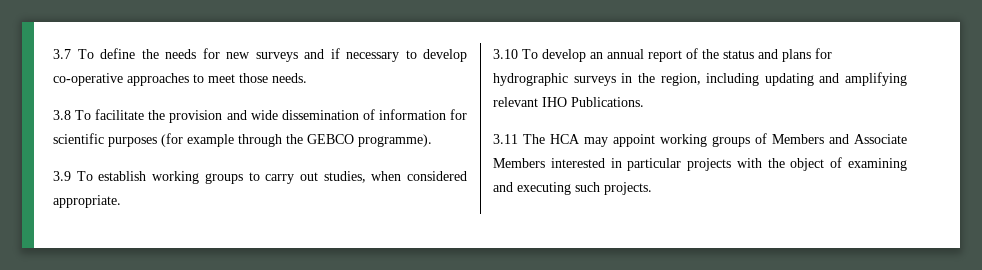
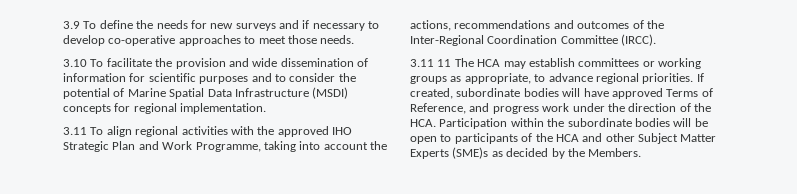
[53,49,71,59] 3.7 -> [63,21,80,29] 3.9
[53,110,71,120] 3.8 -> [63,59,87,67] 3.10
[161,133,432,147] [53,171,467,184] [53,195,121,208] [493,48,832,62] [493,72,907,86] [493,97,644,107] [493,134,518,144] (for example through the GEBCO programme). // 3.9 To establish working groups to carry out studies, when considered appropriate. // 3.10 To develop an annual report of the status and plans for hydrographic surveys in the region, including updating and amplifying relevant IHO Publications. // 3.11 -> [251,73,356,82] [63,87,349,99] [63,103,267,114] [63,126,352,137] [63,141,387,152] [410,20,664,31] [410,34,657,46] [410,59,452,67] and to consider the potential of Marine Spatial Data Infrastructure (MSDI) concepts for regional implementation. // 3.11 To align regional activities with the approved IHO Strategic Plan and Work Programme, taking into account the actions, recommendations and outcomes of the Inter-Regional Coordination Committee (IRCC). // 3.11 11
[613,133,907,147] [493,157,907,171] [493,182,652,195] appoint working groups of Members and Associate Members interested in particular projects with the object of examining and executing such projects. -> [528,58,701,69] [410,73,704,84] [410,88,713,99] [410,103,711,114] [410,118,708,129] [410,133,717,144] [410,147,642,159] establish committees or working groups as appropriate, to advance regional priorities. If created, subordinate bodies will have approved Terms of Reference, and progress work under the direction of the HCA. Participation within the subordinate bodies will be open to participants of the HCA and other Subject Matter Experts (SME)s as decided by the Members.

